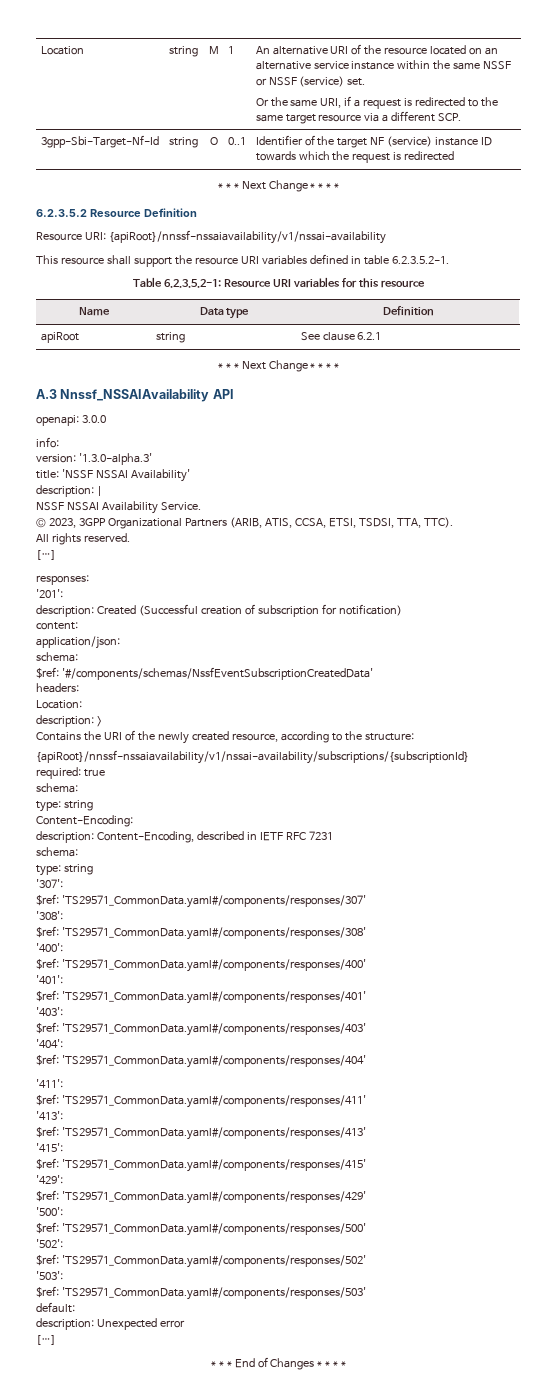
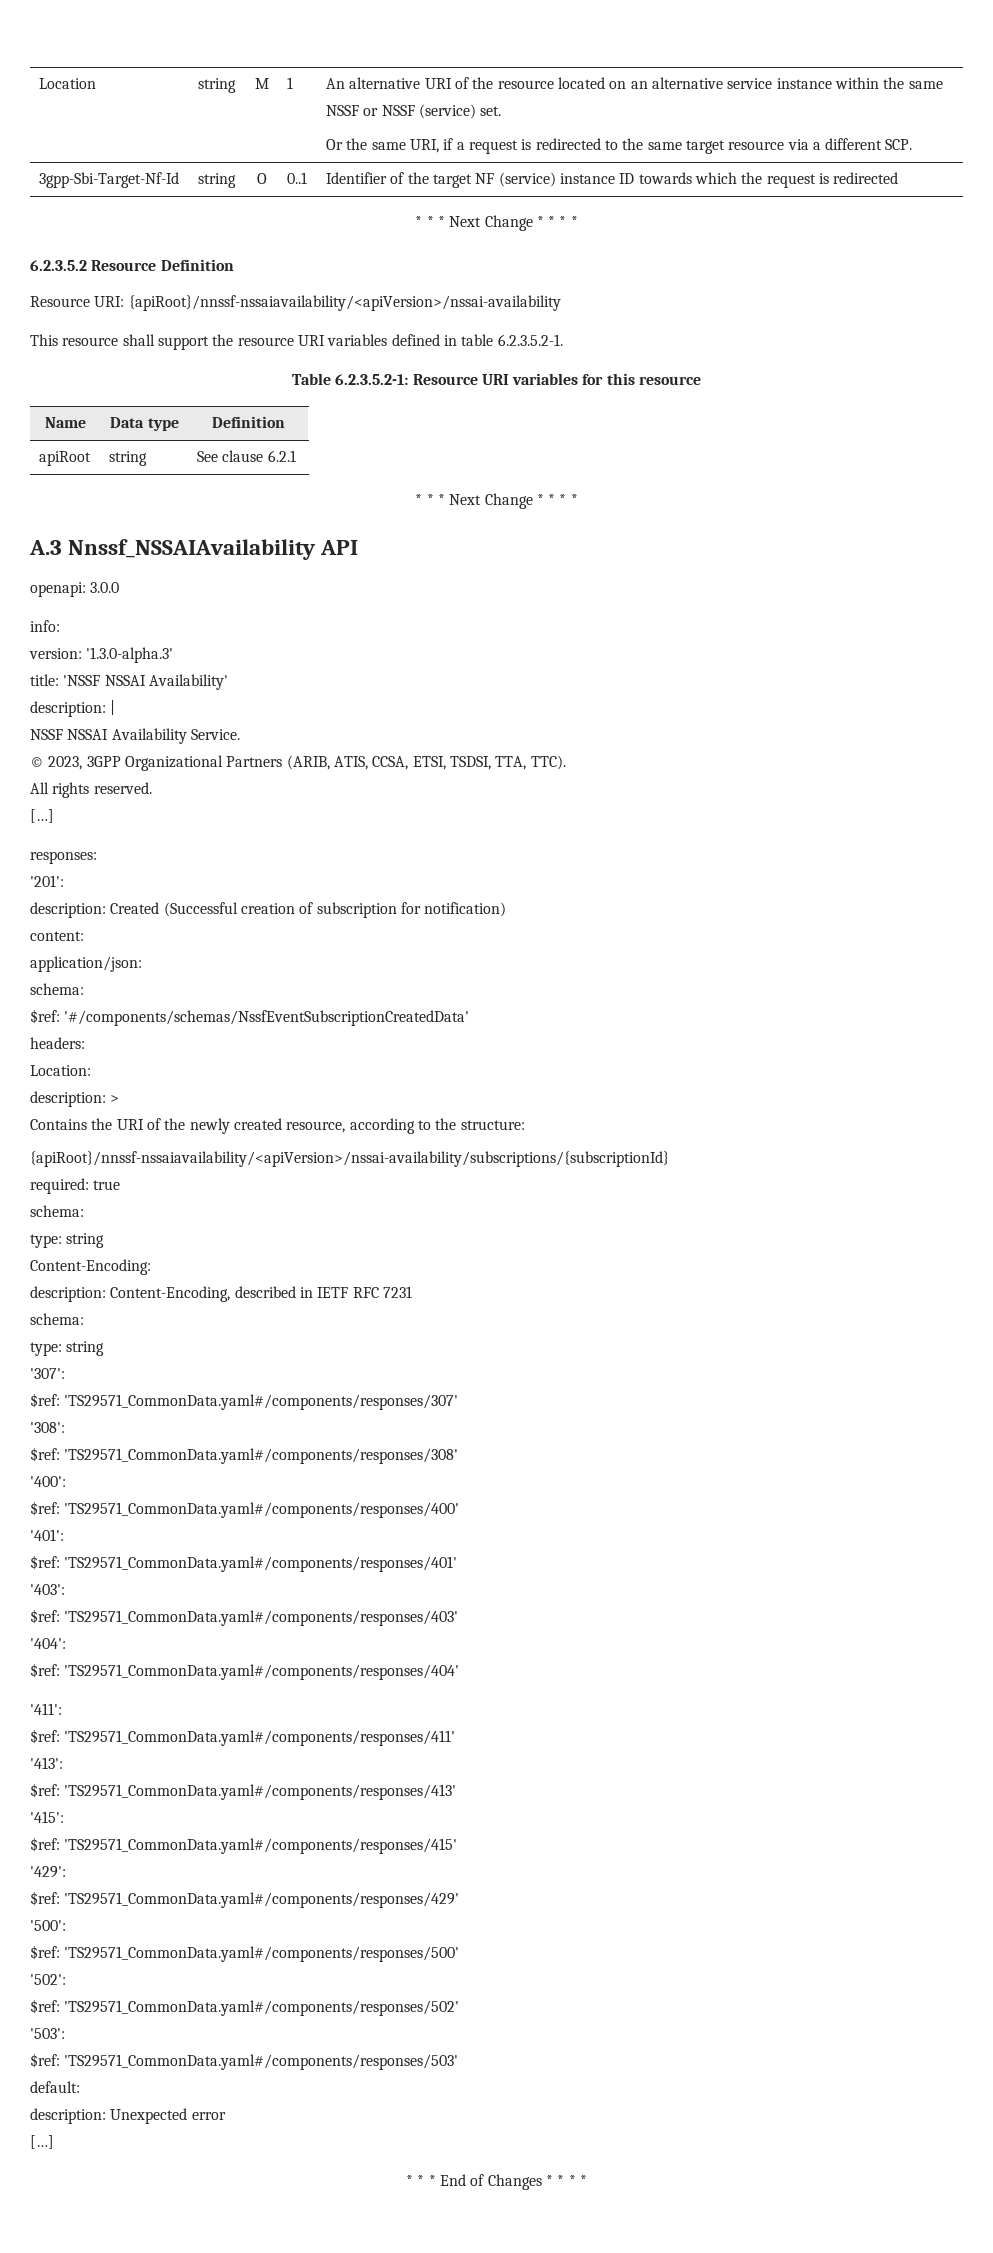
[108,230,386,244] {apiRoot}/nnssf-nssaiavailability/v1/nssai-availability -> [128,295,561,311] {apiRoot}/nnssf-nssaiavailability/<apiVersion>/nssai-availability
[36,750,469,764] {apiRoot}/nnssf-nssaiavailability/v1/nssai-availability/subscriptions/{subscriptionId} -> [30,1151,669,1167] {apiRoot}/nnssf-nssaiavailability/<apiVersion>/nssai-availability/subscriptions/{subscriptionId}

